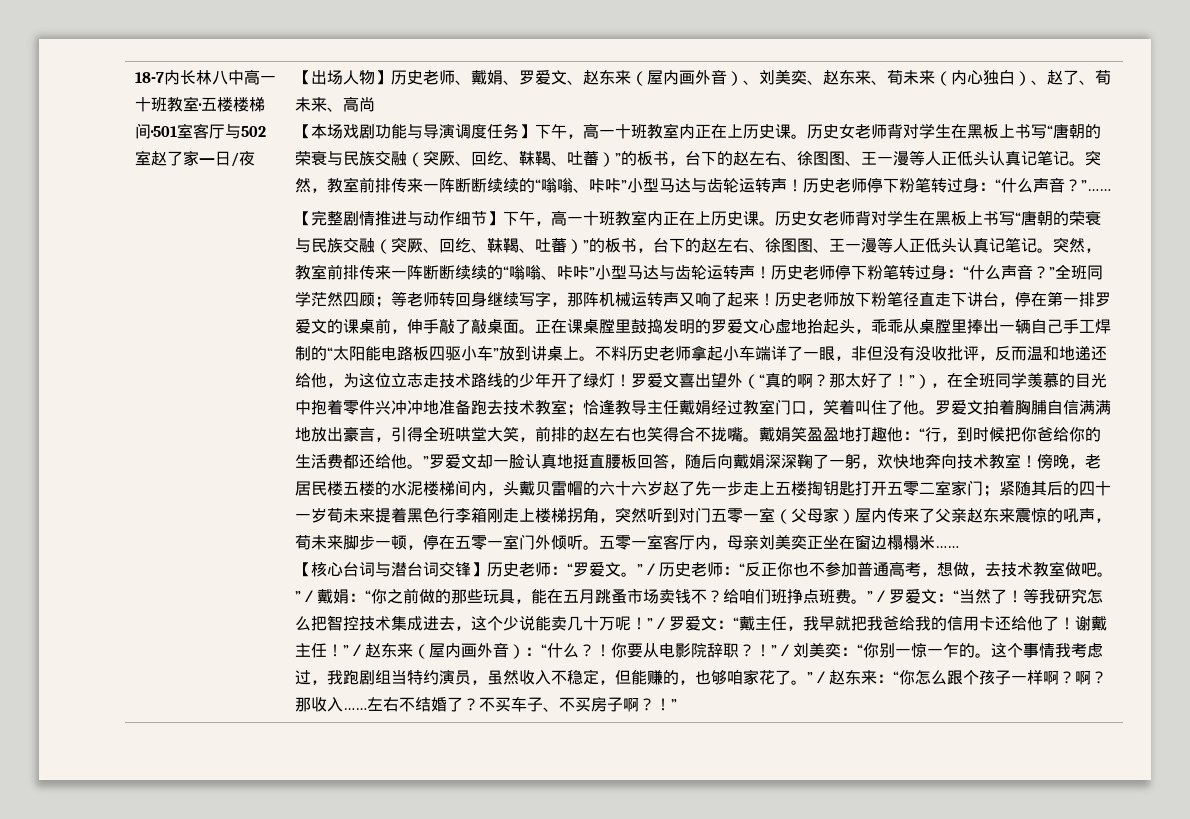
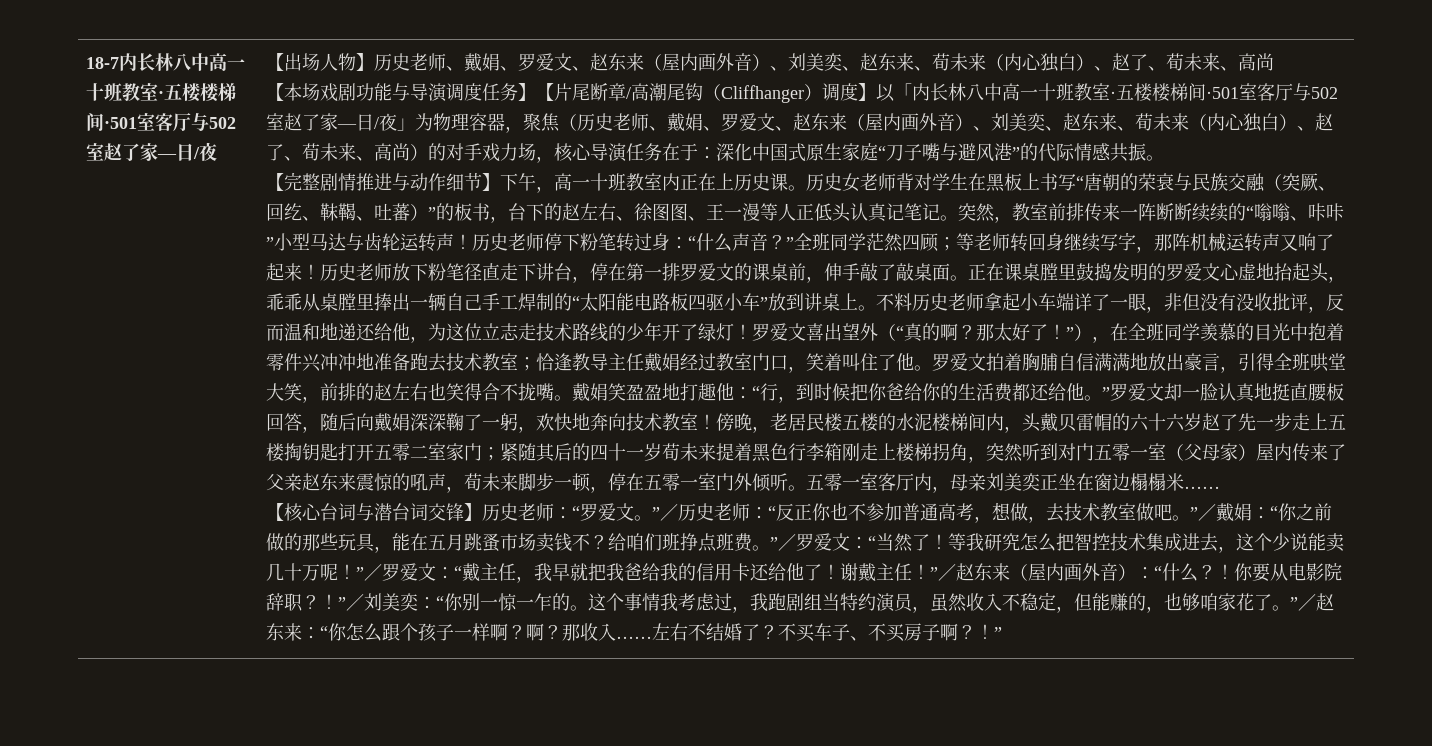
[534,123,1101,139] [294,150,1101,167] [294,177,1111,193] 下午，高一十班教室内正在上历史课。历史女老师背对学生在黑板上书写“唐朝的荣衰与民族交融（突厥、回纥、靺鞨、吐蕃）”的板书，台下的赵左右、徐图图、王一漫等人正低头认真记笔记。突然，教室前排传来一阵断断续续的“嗡嗡、咔咔”小型马达与齿轮运转声！历史老师停下粉笔转过身：“什么声音？”…… -> [535,83,1338,103] [265,113,1333,133] [265,143,1164,163] 【片尾断章/高潮尾钩（Cliffhanger）调度】以「内长林八中高一十班教室·五楼楼梯间·501室客厅与502室赵了家—日/夜」为物理容器，聚焦（历史老师、戴娟、罗爱文、赵东来（屋内画外音）、刘美奕、赵东来、荀未来（内心独白）、赵了、荀未来、高尚）的对手戏力场，核心导演任务在于：深化中国式原生家庭“刀子嘴与避风港”的代际情感共振。

